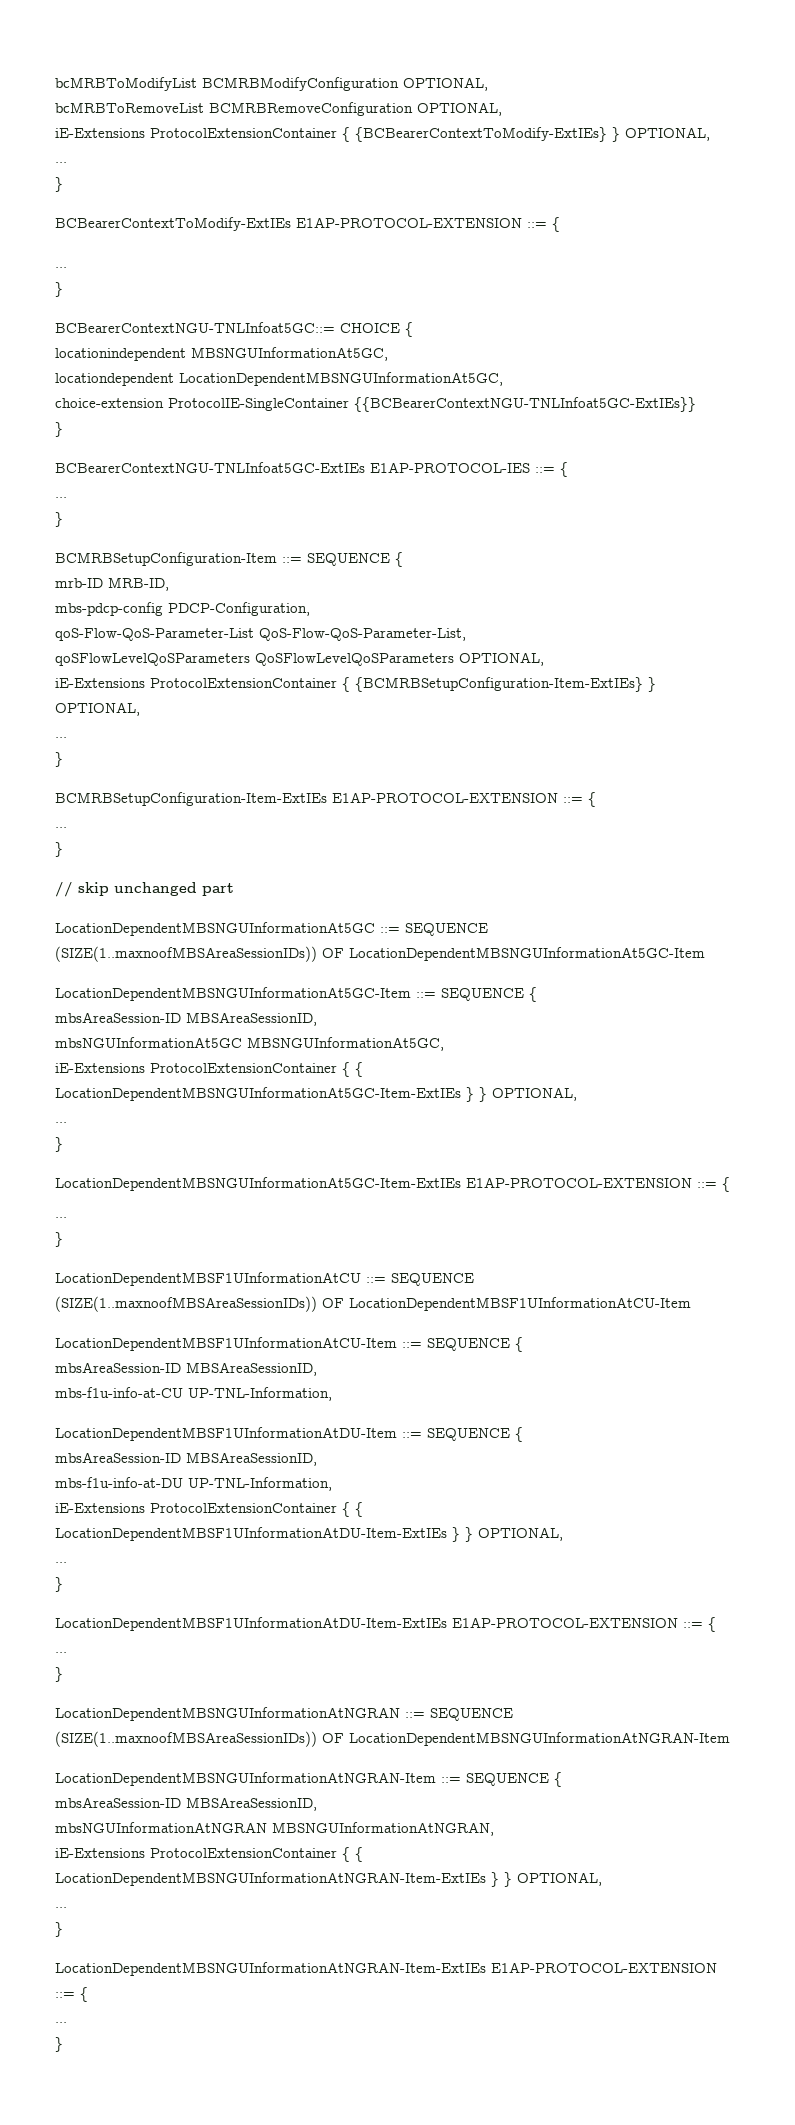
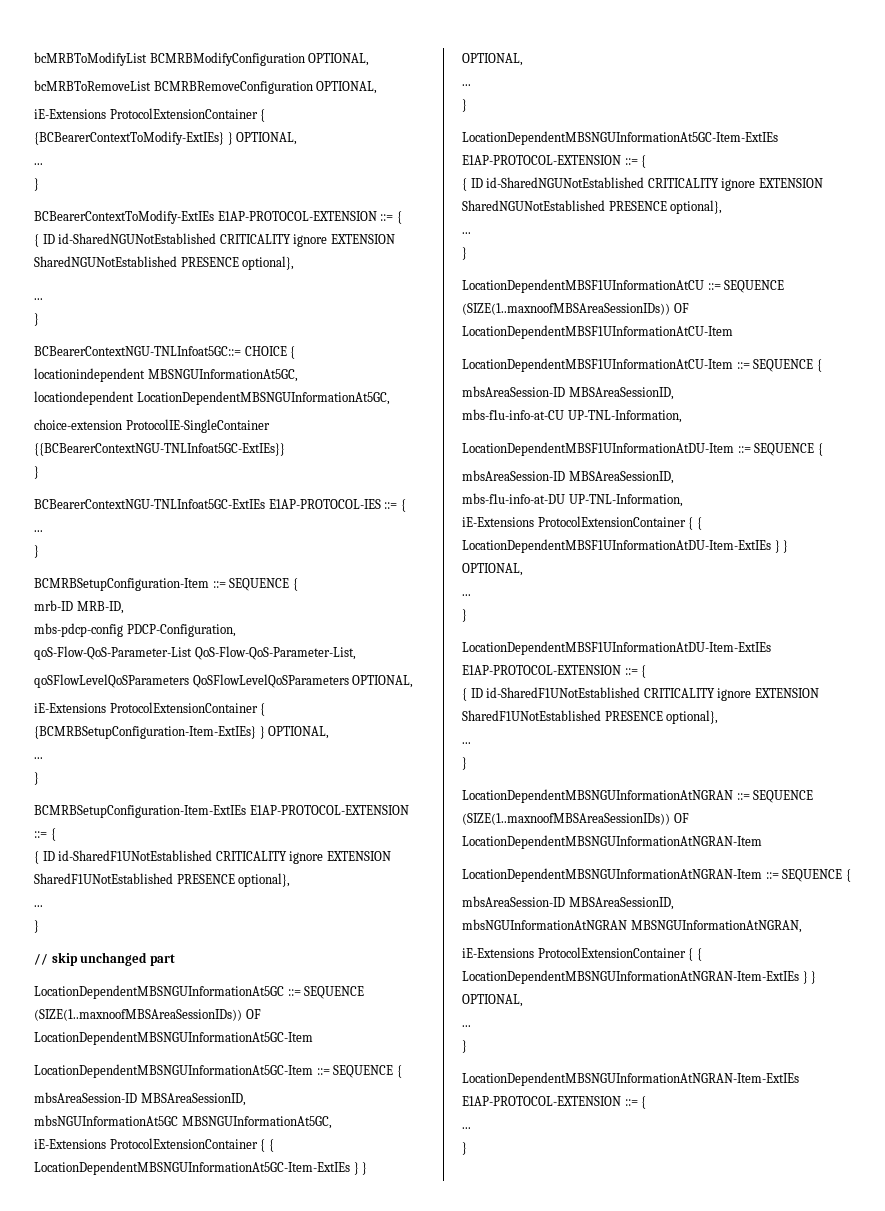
(560, 224) none -> [34,233,395,247] [34,256,295,270] // { ID id-SharedNGUNotEstablished CRITICALITY ignore EXTENSION SharedNGUNotEstablished PRESENCE optional},
(596, 799) none -> [34,850,391,864] [34,873,291,887] // { ID id-SharedF1UNotEstablished CRITICALITY ignore EXTENSION SharedF1UNotEstablished PRESENCE optional},
(730, 1184) none -> [462,177,823,191] [462,200,723,214] // { ID id-SharedNGUNotEstablished CRITICALITY ignore EXTENSION SharedNGUNotEstablished PRESENCE optional},
(716, 1624) none -> [462,687,819,701] [462,710,719,724] // { ID id-SharedF1UNotEstablished CRITICALITY ignore EXTENSION SharedF1UNotEstablished PRESENCE optional},

